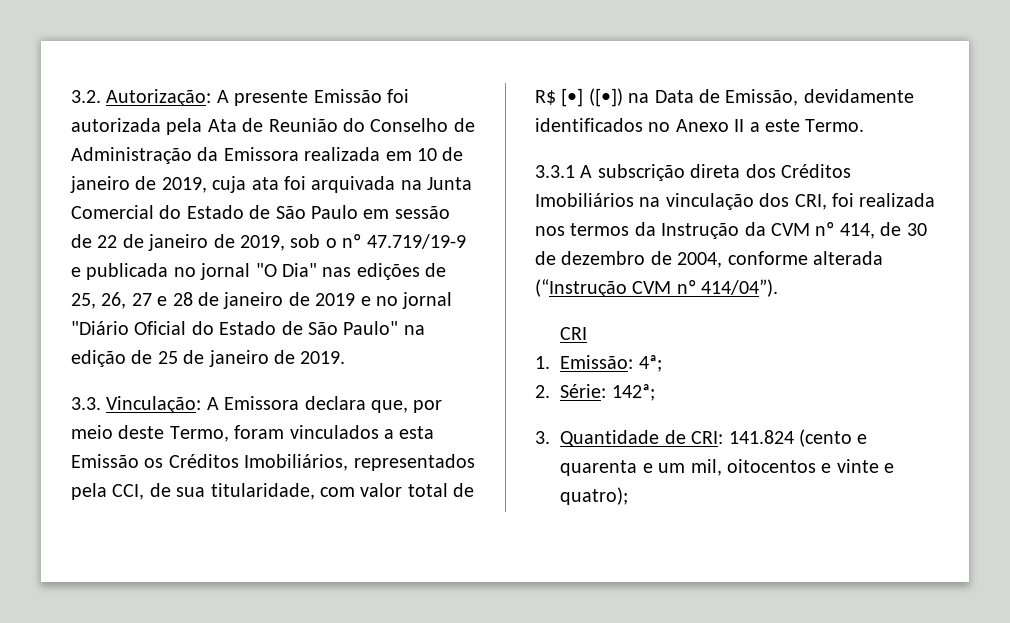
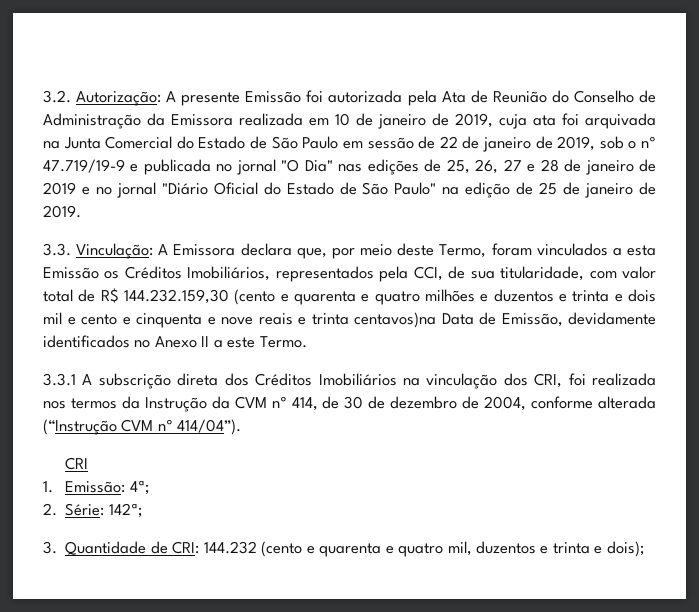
[561,88,650,107] [•] ([•]) na -> [124,289,656,305] [43,312,436,328] 144.232.159,30 (cento e quarenta e quatro milhões e duzentos e trinta e dois mil e cento e cinquenta e nove reais e trinta centavos)na
[728,429,868,447] [560,459,895,476] [560,487,629,505] 141.824 (cento e quarenta e um mil, oitocentos e vinte e quatro); -> [203,541,644,557] 144.232 (cento e quarenta e quatro mil, duzentos e trinta e dois);

